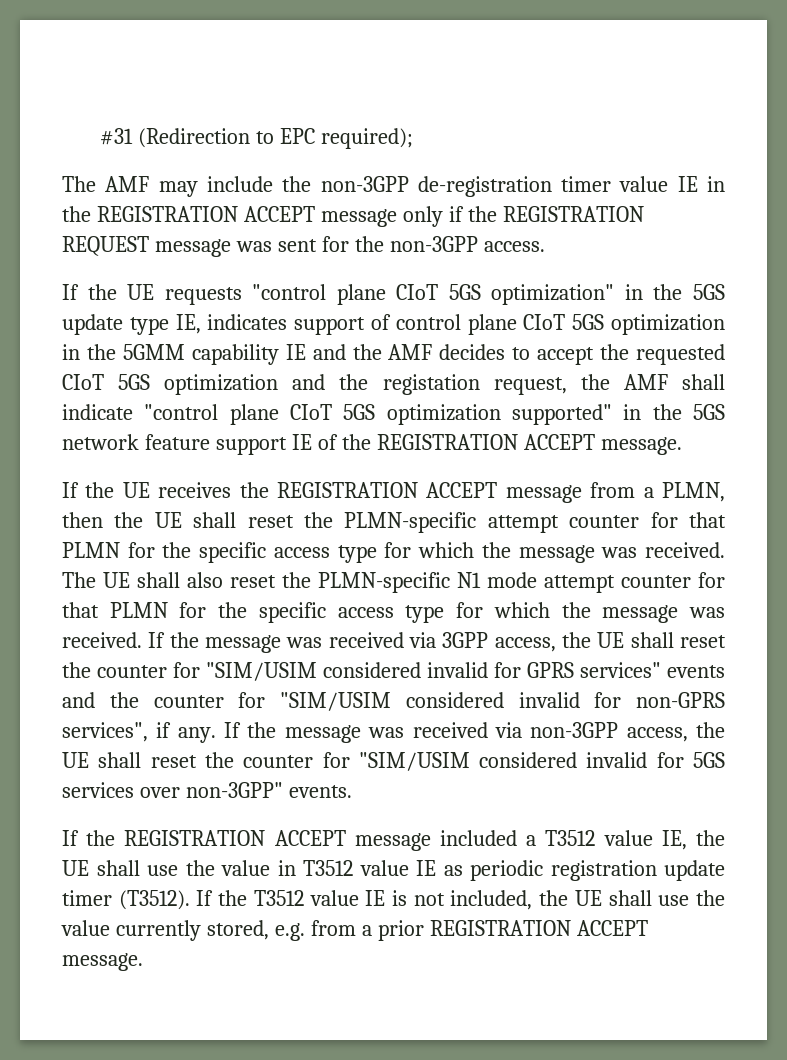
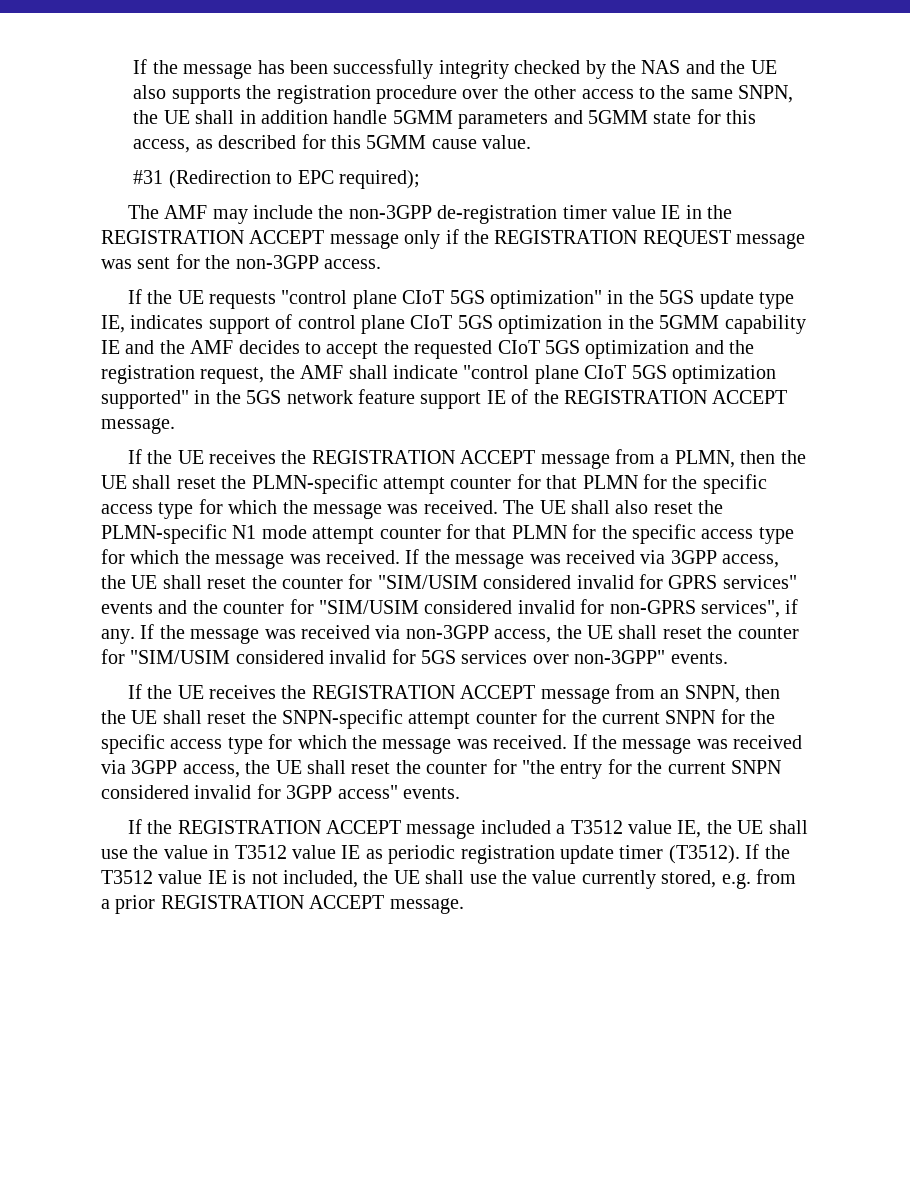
(100, 136) none -> [133,59,777,79] [133,85,794,104] [133,109,757,129] [133,134,532,153] If the message has been successfully integrity checked by the NAS and the UE also supports the registration procedure over the other access to the same SNPN, the UE shall in addition handle 5GMM parameters and 5GMM state for this access, as described for this 5GMM cause value. //
[382,374,480,395] registation -> [101,365,195,384] registration
(352, 791) none -> [127,684,781,704] [101,709,776,729] [101,734,803,754] [101,759,781,779] [101,784,460,799] // If the UE receives the REGISTRATION ACCEPT message from an SNPN, then the UE shall reset the SNPN-specific attempt counter for the current SNPN for the specific access type for which the message was received. If the message was received via 3GPP access, the UE shall reset the counter for "the entry for the current SNPN considered invalid for 3GPP access" events.

